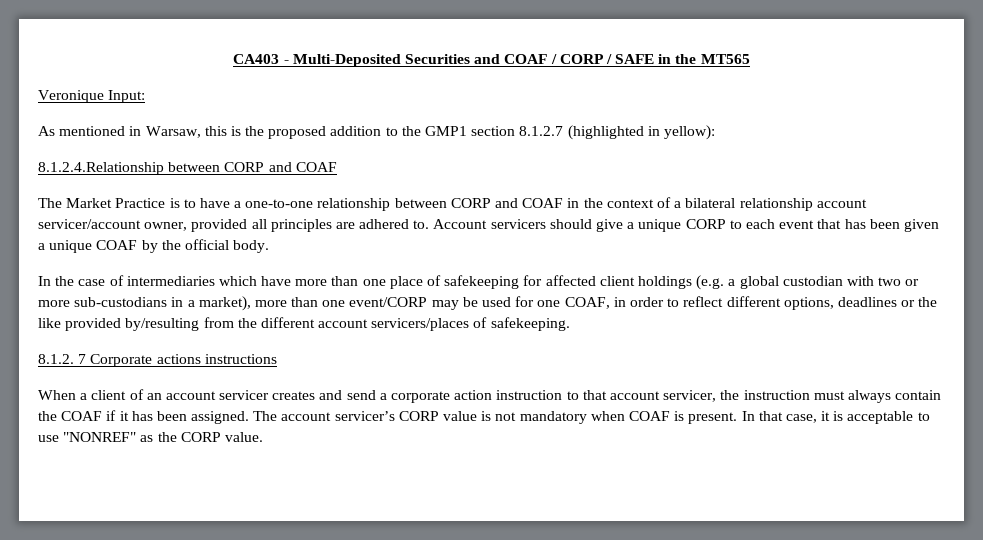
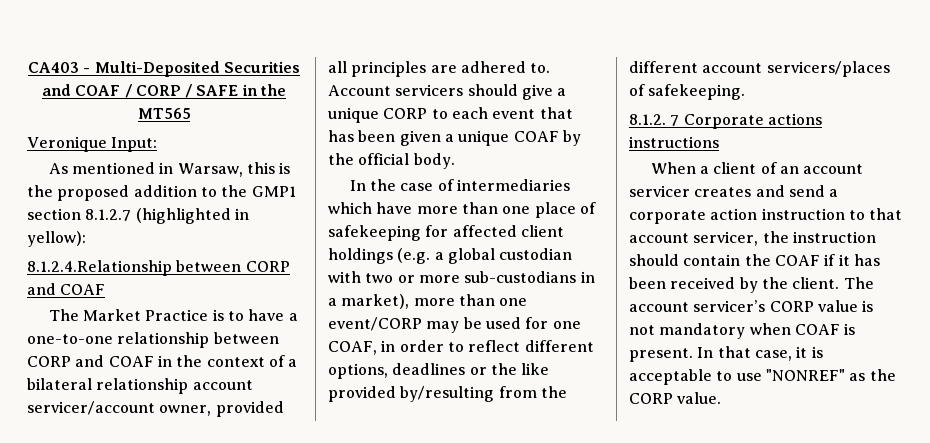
[813,390,891,403] must always -> [629,254,679,266] should
[191,411,250,424] assigned. -> [670,277,840,293] received by the client.

